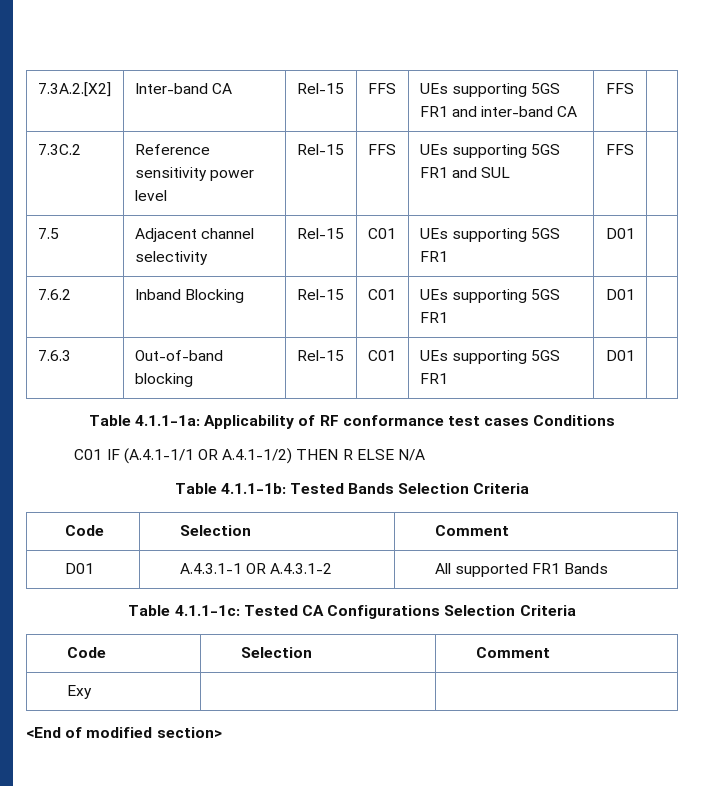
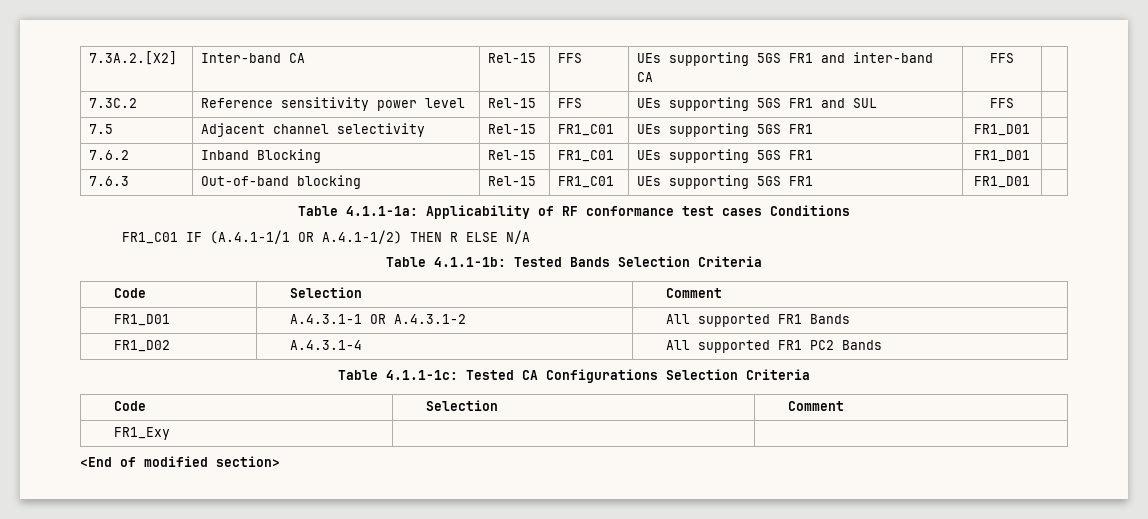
[367,228,396,239] [419,228,560,242] [419,251,448,262] [605,228,635,239] C01 | UEs supporting 5GS FR1 | D01 -> [557,124,614,136] [636,123,813,137] [974,124,1030,136] FR1_C01 | UEs supporting 5GS FR1 | FR1_D01
[367,289,396,300] [419,289,560,303] [419,312,448,323] [605,289,635,300] C01 | UEs supporting 5GS FR1 | D01 -> [557,150,614,162] [636,149,813,163] [974,150,1030,162] FR1_C01 | UEs supporting 5GS FR1 | FR1_D01
[367,350,396,361] [419,350,560,364] [419,373,448,384] [605,350,635,361] C01 | UEs supporting 5GS FR1 | D01 -> [557,176,614,188] [636,175,813,189] [974,176,1030,188] FR1_C01 | UEs supporting 5GS FR1 | FR1_D01
[74,449,103,460] C01 -> [121,232,178,244] FR1_C01
[64,563,94,574] D01 -> [113,314,170,326] FR1_D01
(609, 568) none -> [113,340,170,352] [289,340,362,350] [665,340,882,353] // FR1_D02 | A.4.3.1-4 | All supported FR1 PC2 Bands
[66,685,92,699] Exy -> [113,427,170,440] FR1_Exy

